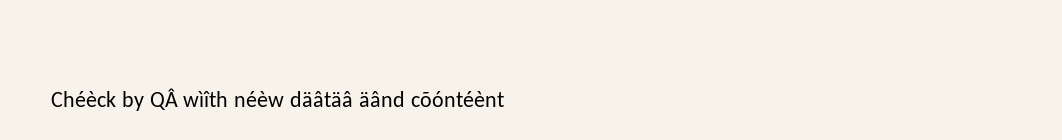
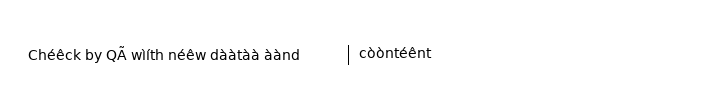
[51,88,504,111] Chéèck by QÂ wìîth néèw däâtäâ äând cõóntéènt -> [28,46,432,63] Chéêck by QÃ wìíth néêw dààtàà àànd còòntéênt

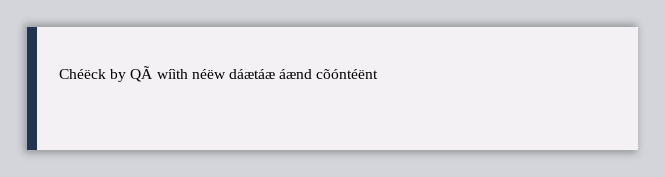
[28,49,82,60] Chéêck -> [59,69,106,79] Chéëck
[131,47,432,60] wìíth néêw dààtàà àànd còòntéênt -> [156,69,379,79] wíìth néëw dáætáæ áænd cõóntéënt

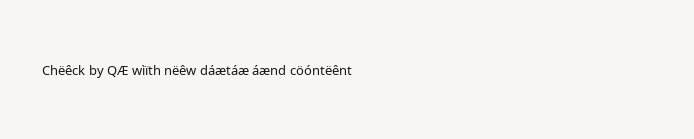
[59,66,226,82] Chéëck by QÃ wíìth néëw -> [42,65,198,78] Chëêck by QÆ wìïth nëêw
[316,69,379,79] cõóntéënt -> [289,65,352,75] cöóntëênt

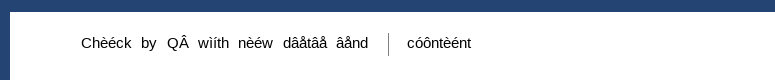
[42,65,352,78] Chëêck by QÆ wìïth nëêw dáætáæ áænd cöóntëênt -> [81,35,472,51] Chèéck by QÂ wìíth nèéw dâåtâå âånd cóôntèént

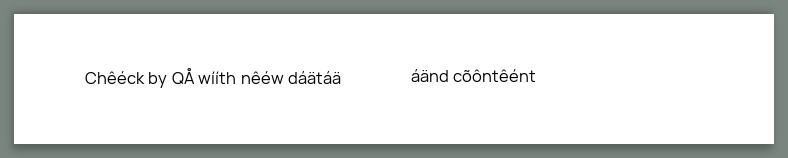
[81,35,472,51] Chèéck by QÂ wìíth nèéw dâåtâå âånd cóôntèént -> [85,68,537,88] Chêéck by QÅ wííth nêéw dáätáä áänd cõôntêént

